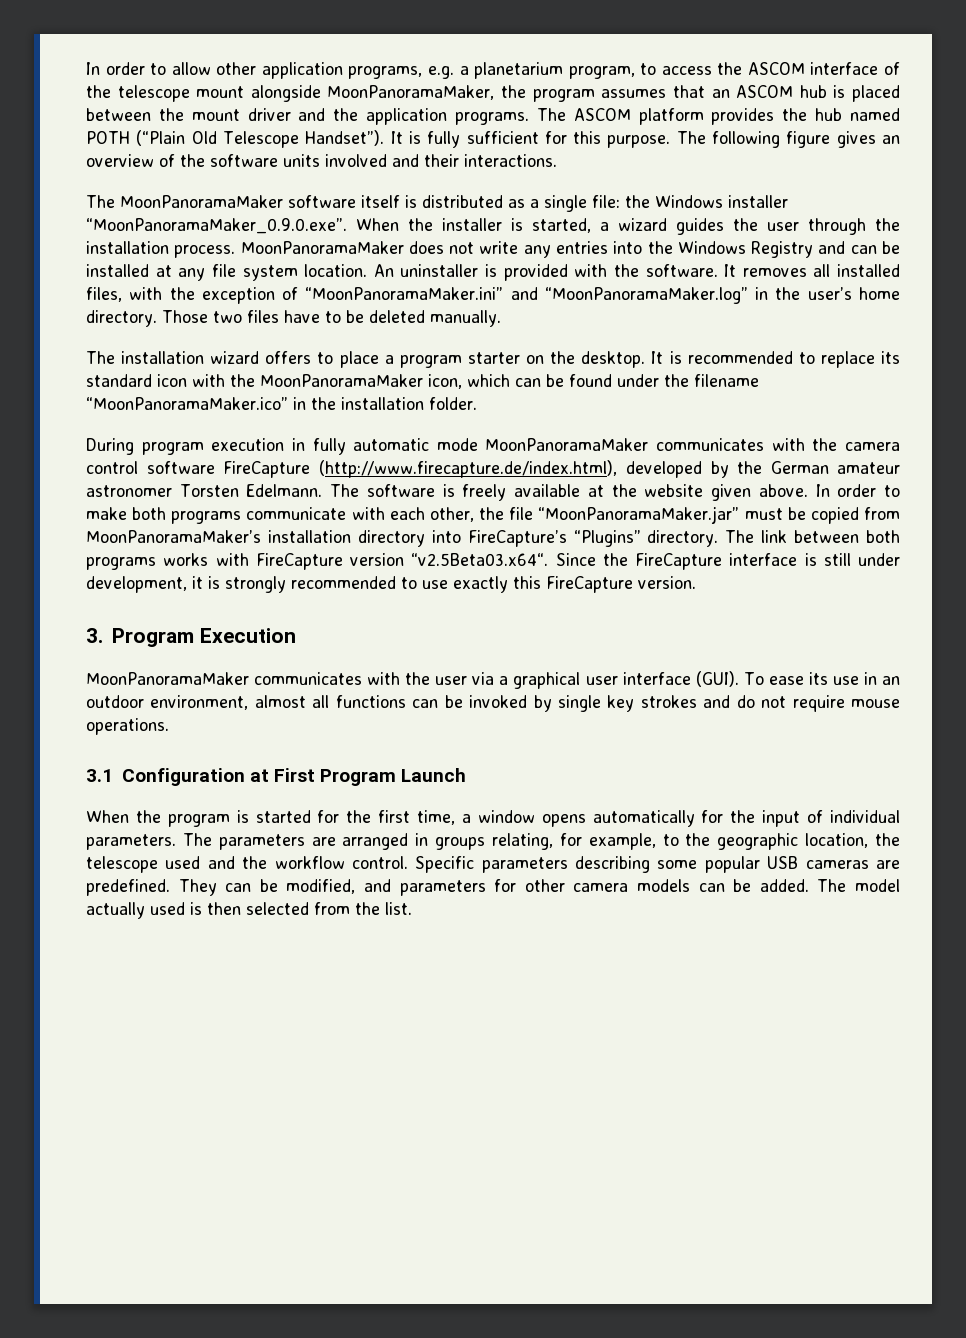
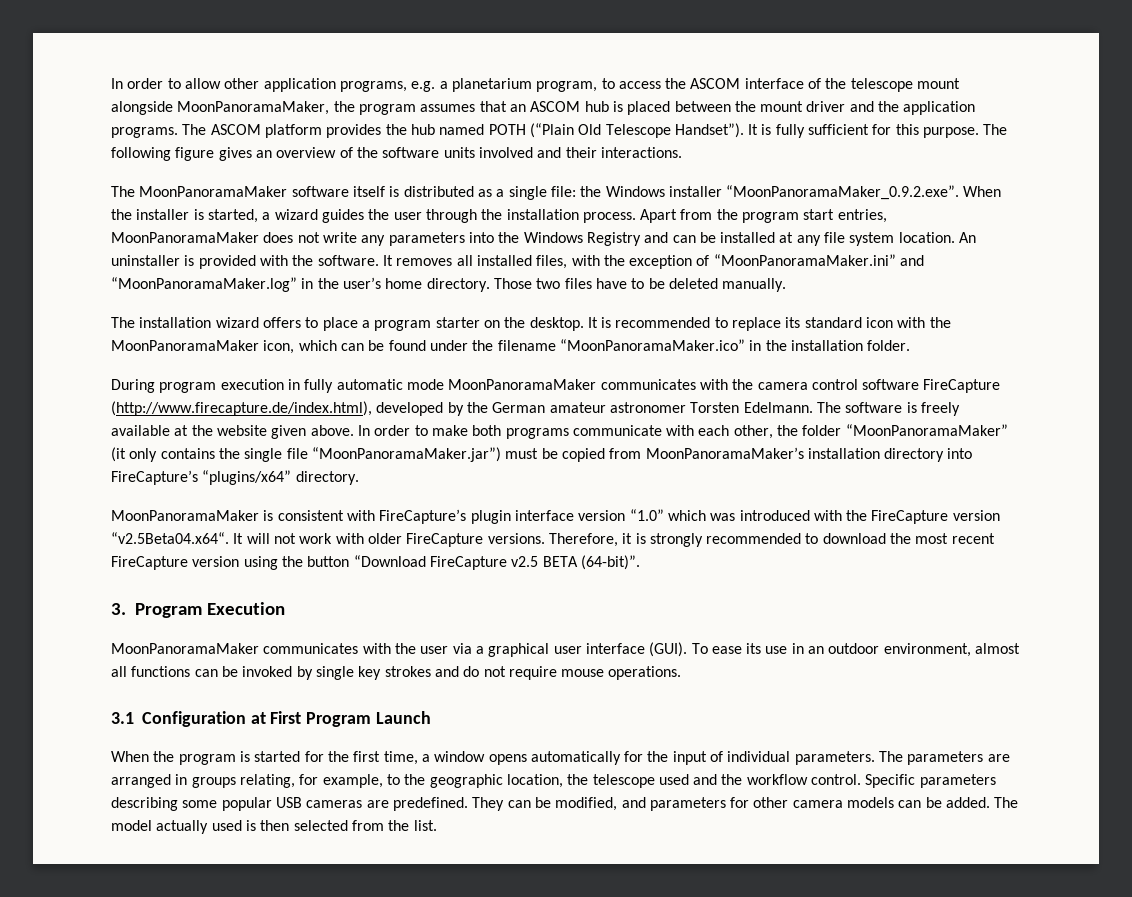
[86,218,347,234] “MoonPanoramaMaker_0.9.0.exe”. -> [726,185,960,200] “MoonPanoramaMaker_0.9.2.exe”.
(236, 251) none -> [640,209,887,223] Apart from the program start entries,
[556,241,608,254] entries -> [388,232,465,246] parameters
[509,506,740,524] file “MoonPanoramaMaker.jar” -> [802,424,1008,436] [111,447,501,462] folder “MoonPanoramaMaker” (it only contains the single file “MoonPanoramaMaker.jar”)
[573,530,900,547] [86,553,901,570] [86,576,187,593] “Plugins” directory. The link between both programs works with FireCapture version “v2.5Beta03.x64“. Since the FireCapture interface is still under development, -> [202,470,359,485] [111,509,1000,524] [111,532,618,547] “plugins/x64” directory. // MoonPanoramaMaker is consistent with FireCapture’s plugin interface version “1.0” which was introduced with the FireCapture version “v2.5Beta04.x64“. It will not work with older FireCapture versions. Therefore,
[422,576,696,593] use exactly this FireCapture version. -> [822,533,995,544] [111,555,640,570] download the most recent FireCapture version using the button “Download FireCapture v2.5 BETA (64-bit)”.

